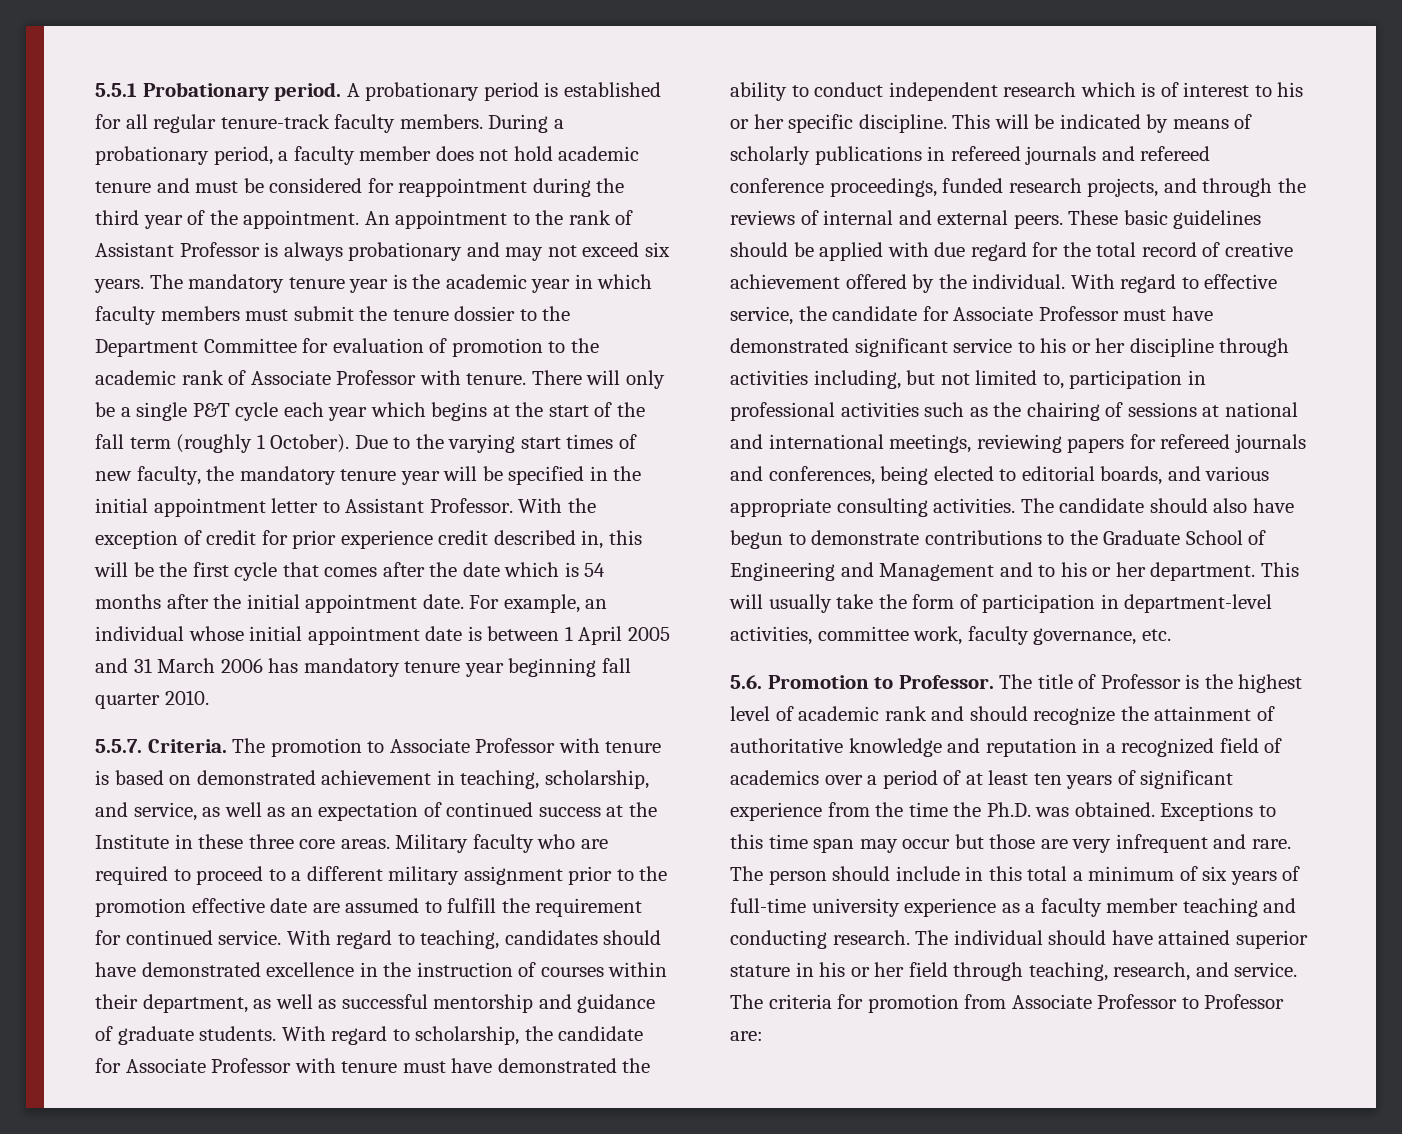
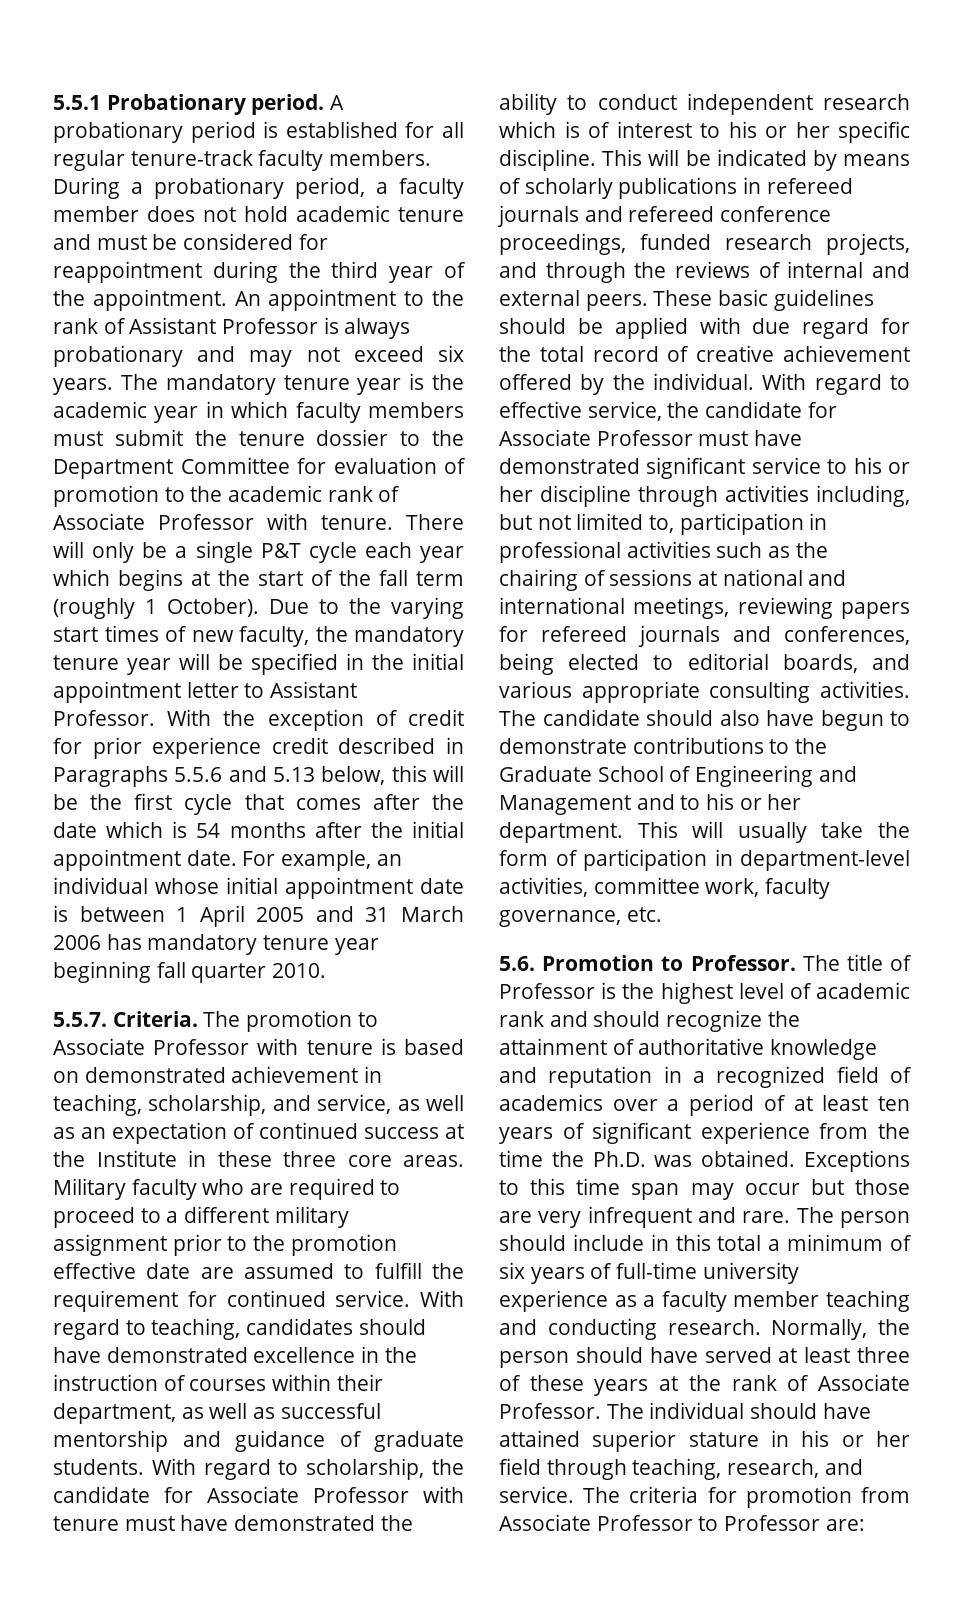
[581,530,604,549] in, -> [446,737,464,754] [53,766,386,787] in Paragraphs 5.5.6 and 5.13 below,
(910, 937) none -> [771,1319,910,1340] [499,1347,910,1368] [499,1374,910,1396] [499,1403,601,1419] Normally, the person should have served at least three of these years at the rank of Associate Professor.

